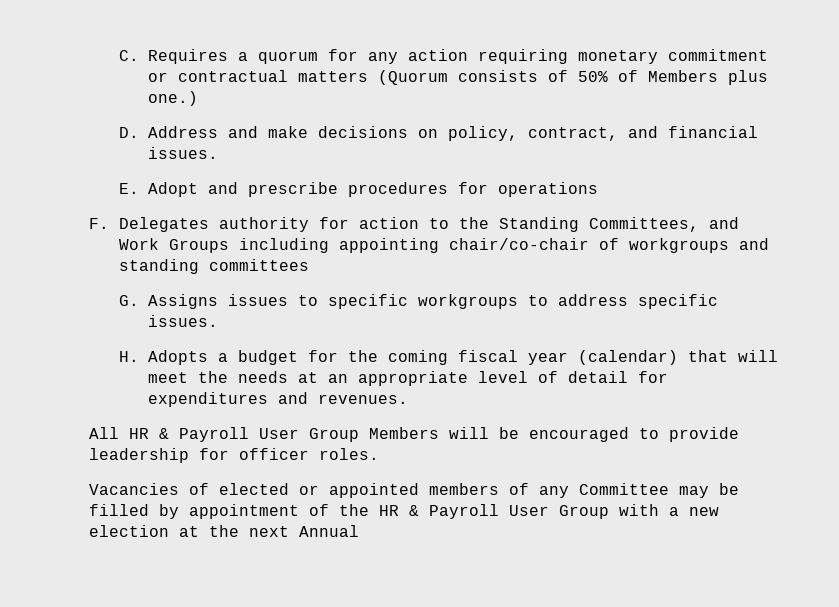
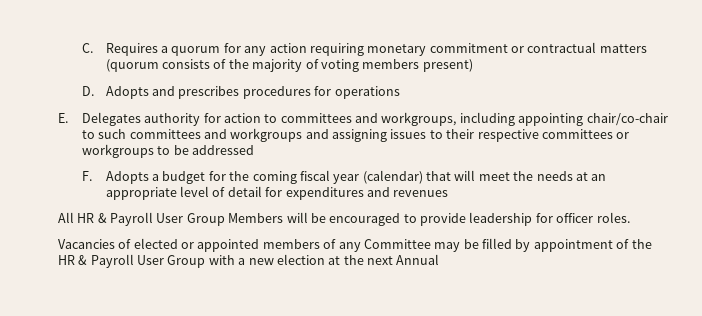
[377,70,448,85] (Quorum -> [105,59,159,72] (quorum
[577,70,768,85] [147,91,198,106] [118,126,758,141] [147,147,218,159] [118,182,338,197] 50% of Members plus one.) // D. Address and make decisions on policy, contract, and financial issues. // E. Adopt and prescribe -> [228,59,473,72] [81,86,240,99] the majority of voting members present) // D. Adopts and prescribes
[89,218,110,229] F. -> [57,113,68,123] E.
[458,217,739,232] [118,238,769,253] [118,259,309,274] [118,294,718,309] [147,315,218,327] [118,351,139,362] the Standing Committees, and Work Groups including appointing chair/co-chair of workgroups and standing committees // G. Assigns issues to specific workgroups to address specific issues. // H. -> [280,112,668,126] [81,128,630,142] [81,144,254,158] [81,171,92,181] committees and workgroups, including appointing chair/co-chair to such committees and workgroups and assigning issues to their respective committees or workgroups to be addressed // F.
[317,394,408,404] revenues. -> [393,190,449,197] revenues

